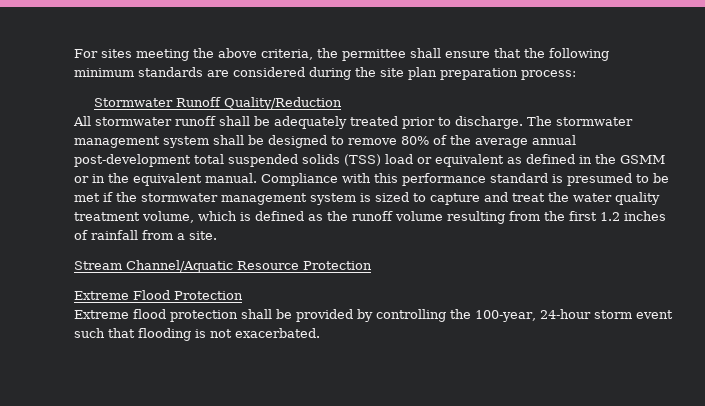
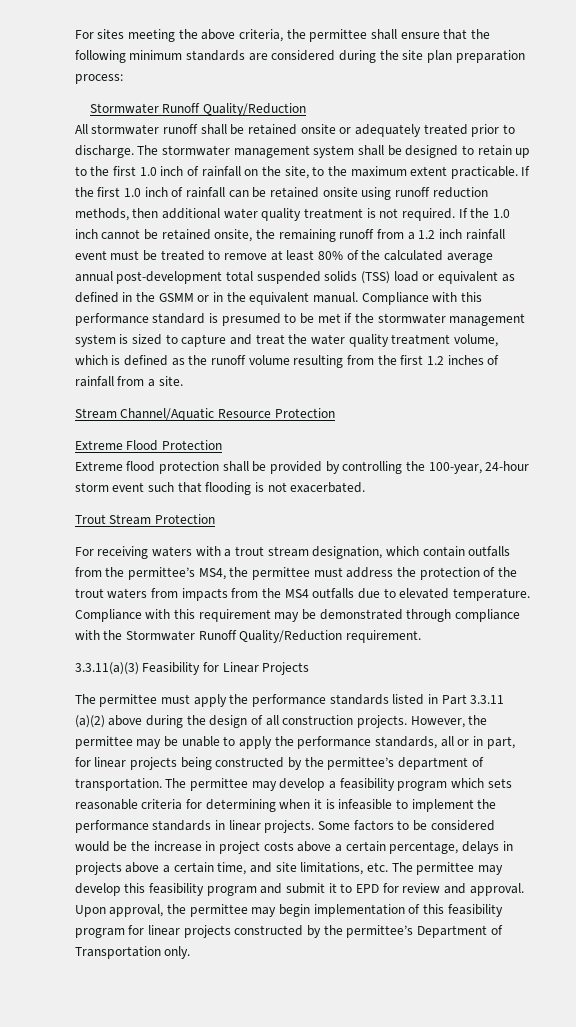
(270, 121) none -> [247,124,352,135] retained onsite or
[347,138,397,145] remove -> [477,145,531,158] [74,166,531,179] [74,187,488,200] [74,208,510,221] [74,229,505,242] [74,250,315,261] retain up to the first 1.0 inch of rainfall on the site, to the maximum extent practicable. If the first 1.0 inch of rainfall can be retained onsite using runoff reduction methods, then additional water quality treatment is not required. If the 1.0 inch cannot be retained onsite, the remaining runoff from a 1.2 inch rainfall event must be treated to remove at least
(471, 140) none -> [383,250,443,261] calculated
(320, 333) none -> [74,514,216,525] [74,546,511,559] [74,567,517,580] [74,588,530,601] [74,609,520,622] [74,630,421,643] [74,662,310,675] [74,694,505,707] [74,715,488,728] [74,736,515,749] [74,757,484,770] [74,778,512,791] [74,799,497,812] [74,820,495,833] [74,841,513,854] [74,862,503,875] [74,883,524,896] [74,904,503,917] [74,925,503,938] [74,946,191,959] // Trout Stream Protection // For receiving waters with a trout stream designation, which contain outfalls from the permittee’s MS4, the permittee must address the protection of the trout waters from impacts from the MS4 outfalls due to elevated temperature. Compliance with this requirement may be demonstrated through compliance with the Stormwater Runoff Quality/Reduction requirement. // 3.3.11(a)(3) Feasibility for Linear Projects // The permittee must apply the performance standards listed in Part 3.3.11 (a)(2) above during the design of all construction projects. However, the permittee may be unable to apply the performance standards, all or in part, for linear projects being constructed by the permittee’s department of transportation. The permittee may develop a feasibility program which sets reasonable criteria for determining when it is infeasible to implement the performance standards in linear projects. Some factors to be considered would be the increase in project costs above a certain percentage, delays in projects above a certain time, and site limitations, etc. The permittee may develop this feasibility program and submit it to EPD for review and approval. Upon approval, the permittee may begin implementation of this feasibility program for linear projects constructed by the permittee’s Department of Transportation only.

